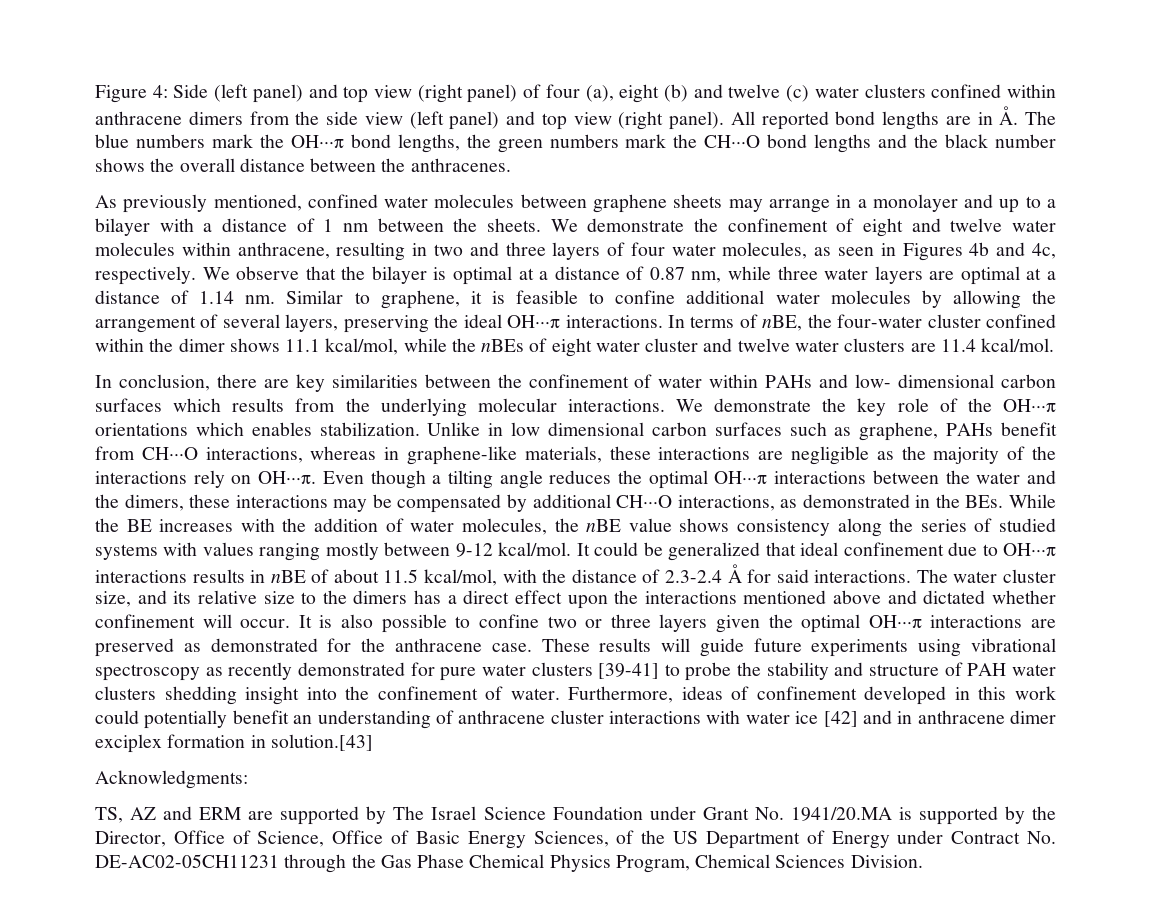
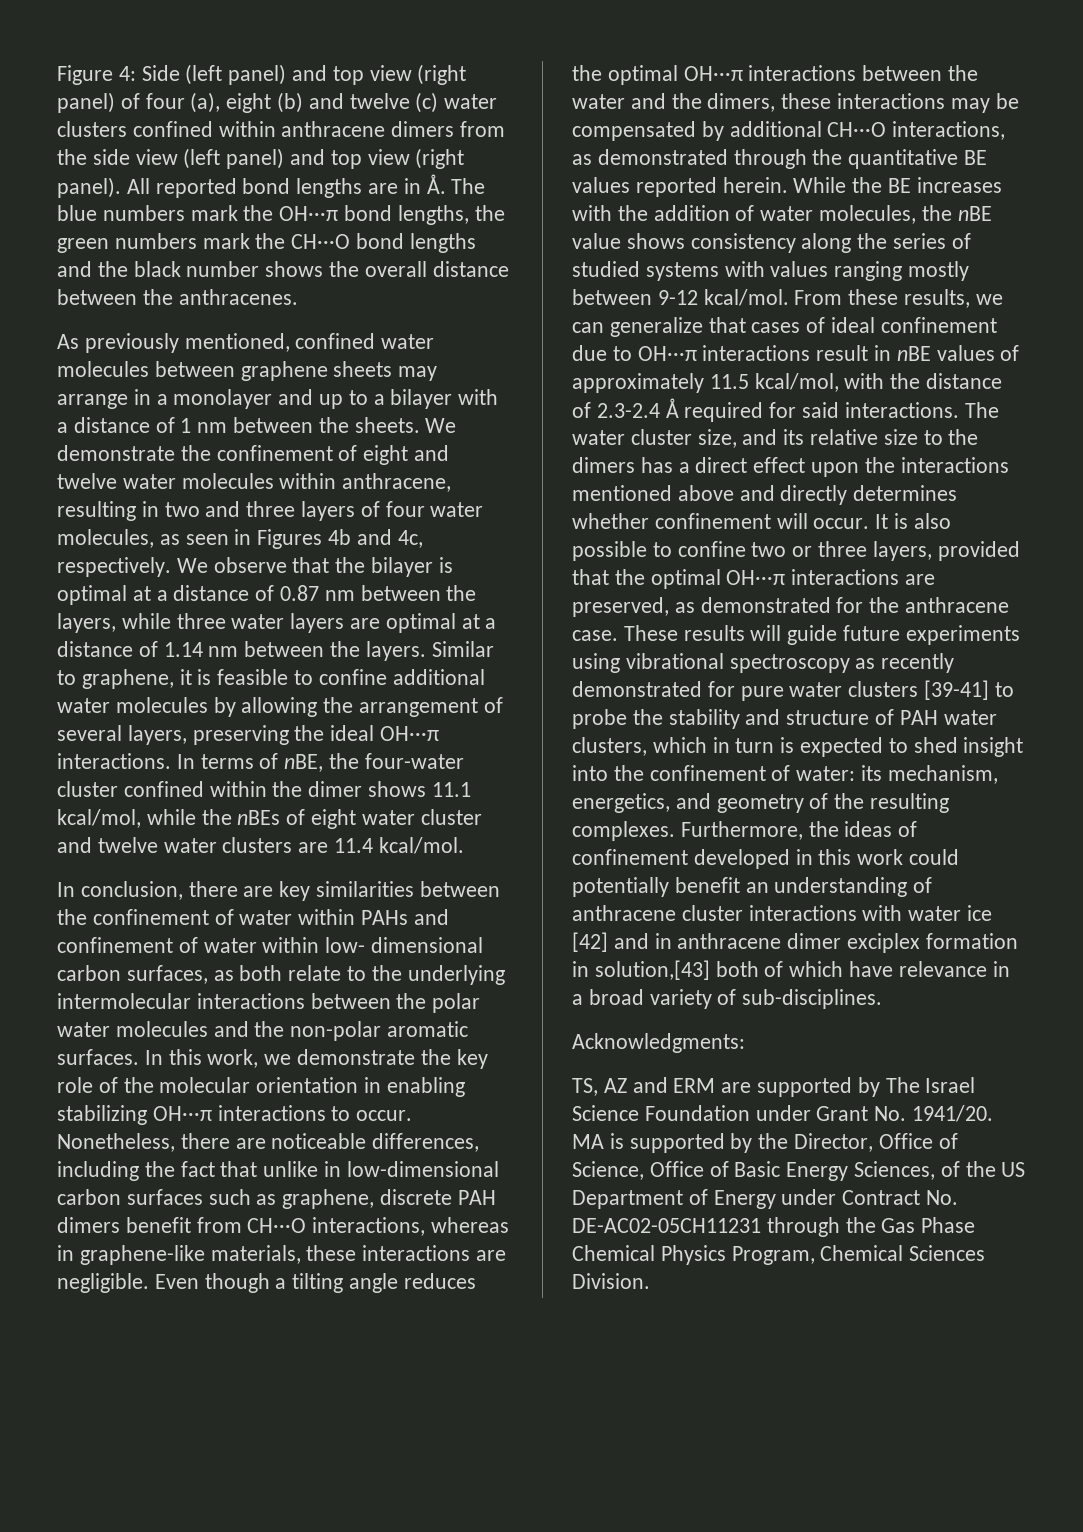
[691,271,722,283] nm, -> [324,585,477,601] [57,613,116,633] nm between the layers,
[245,295,276,304] nm. -> [208,641,426,661] nm between the layers.
[855,374,1056,388] [95,398,704,417] low- dimensional carbon surfaces which results from the underlying molecular interactions. We -> [57,937,484,953] [57,965,505,985] [57,993,481,1013] [57,1021,469,1041] [57,1049,292,1068] confinement of water within low- dimensional carbon surfaces, as both relate to the underlying intermolecular interactions between the polar water molecules and the non-polar aromatic surfaces. In this work, we
[1002,399,1056,412] [95,422,644,436] OH···π orientations which enables stabilization. Unlike in low dimensional -> [159,1077,465,1097] [57,1105,413,1125] [57,1133,480,1152] [57,1161,499,1181] molecular orientation in enabling stabilizing OH···π interactions to occur. Nonetheless, there are noticeable differences, including the fact that unlike in low-dimensional
[946,423,994,436] PAHs -> [380,1189,496,1205] [57,1217,120,1233] discrete PAH dimers
[790,446,1056,465] [95,470,317,488] negligible as the majority of the interactions rely on OH···π. -> [57,1273,149,1293] negligible.
[915,494,1004,508] in the BEs. -> [733,149,988,169] [572,177,788,197] through the quantitative BE values reported herein.
[576,542,796,561] It could be generalized that -> [794,289,1003,308] [572,317,826,337] From these results, we can generalize that cases of
[192,569,245,583] results -> [816,345,869,361] result
[311,569,379,583] of about -> [936,345,1020,361] [572,373,704,393] values of approximately
(742, 573) none -> [684,402,764,422] required
[923,590,986,604] dictated -> [780,485,958,505] directly determines
[659,614,760,633] layers given -> [872,541,1020,561] [572,569,609,585] layers, provided that
[95,638,174,657] preserved -> [572,597,669,617] preserved,
[95,686,237,705] clusters shedding -> [572,737,958,757] clusters, which in turn is expected to shed
[510,686,674,703] water. Furthermore, -> [796,765,998,784] [572,793,950,813] [572,821,839,841] water: its mechanism, energetics, and geometry of the resulting complexes. Furthermore, the
[270,734,373,751] solution.[43] -> [594,960,1010,980] [572,989,883,1009] solution,[43] both of which have relevance in a broad variety of sub-disciplines.
[790,807,892,821] 1941/20.MA -> [912,1105,994,1122] [572,1134,604,1149] 1941/20. MA

